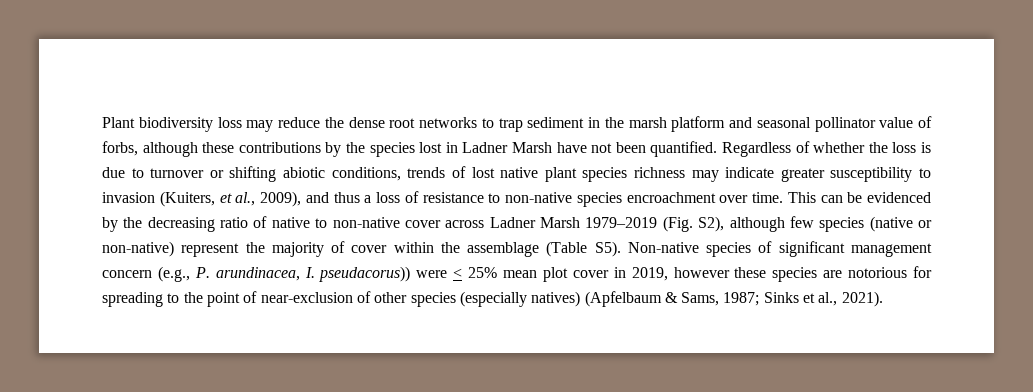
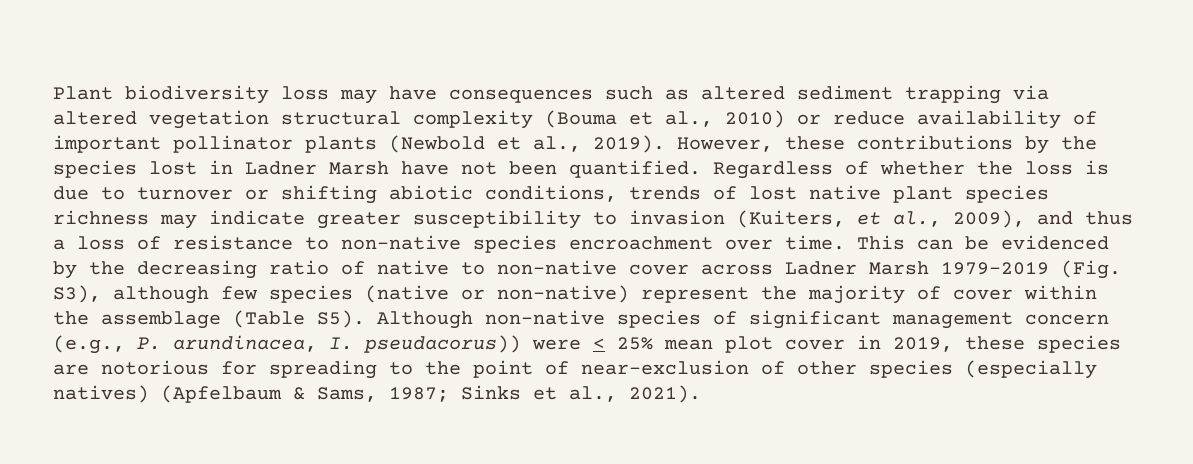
[278,116,932,132] [102,141,198,157] reduce the dense root networks to trap sediment in the marsh platform and seasonal pollinator value of forbs, although -> [389,85,1049,104] [53,110,1097,129] [53,135,773,153] have consequences such as altered sediment trapping via altered vegetation structural complexity (Bouma et al., 2010) or reduce availability of important pollinator plants (Newbold et al., 2019). However,
[698,216,725,232] S2), -> [53,285,101,303] S3),
[627,242,699,253] Non-native -> [377,310,605,329] Although non-native
[673,267,730,278] however -> (953, 344) none

